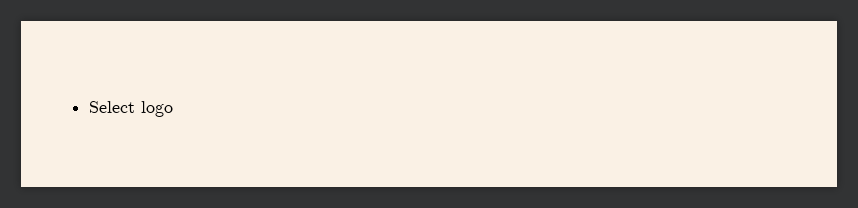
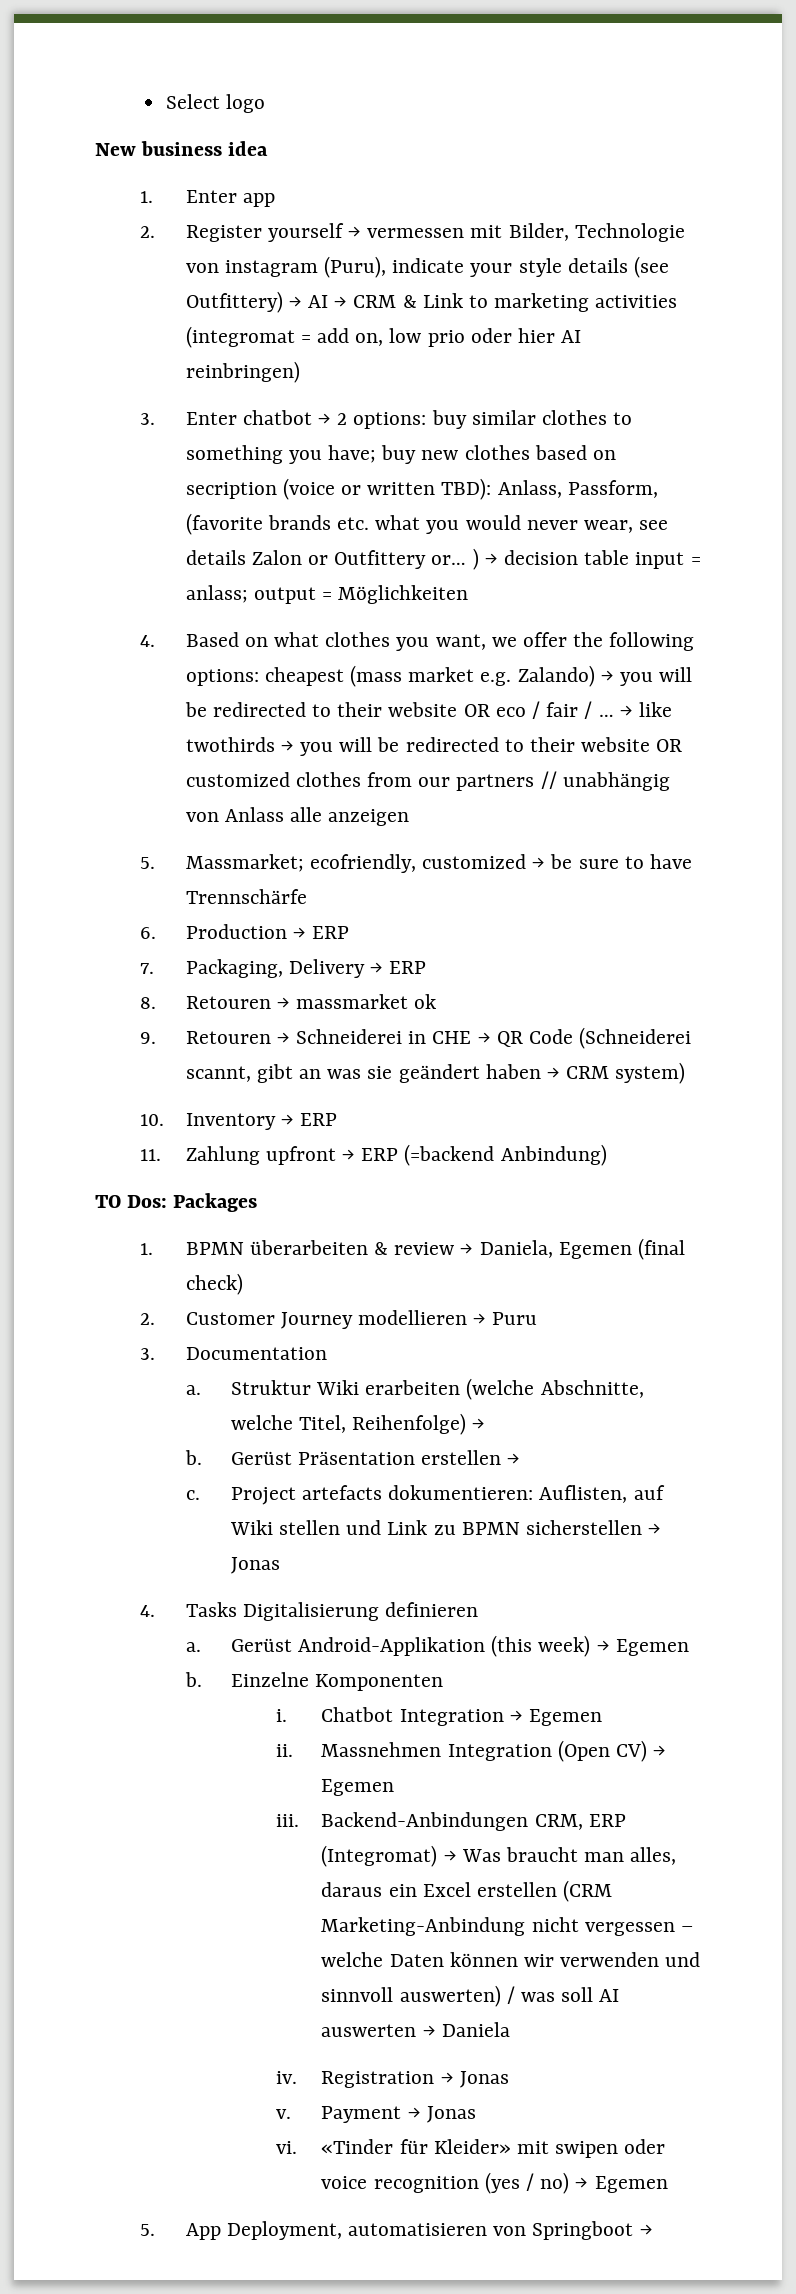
(173, 109) none -> [95,141,269,156] [140,190,275,207] [140,223,685,242] [185,256,670,278] [185,291,678,313] [185,326,582,348] [185,361,300,383] [140,410,633,429] [185,445,617,464] [185,478,658,500] [185,513,669,535] [185,548,701,570] [185,585,469,604] [140,632,695,651] [185,665,693,687] [184,701,673,719] [185,737,683,756] [185,771,670,791] [185,807,410,826] [140,854,693,873] [185,889,307,904] [140,924,349,939] [140,959,427,978] [140,994,437,1009] [140,1027,692,1049] [185,1062,686,1084] [140,1113,337,1130] [140,1144,607,1166] [95,1193,258,1212] [140,1238,686,1260] [185,1273,243,1295] [140,1310,538,1329] [140,1347,327,1360] [185,1378,644,1400] [230,1413,486,1435] [184,1450,521,1465] [185,1485,665,1505] [229,1520,662,1535] [230,1557,280,1574] [140,1602,478,1621] [185,1635,689,1657] [184,1672,444,1691] [276,1707,602,1726] [276,1740,667,1762] [321,1779,395,1796] [276,1812,626,1831] [321,1845,677,1867] [321,1880,613,1902] [321,1917,693,1936] [321,1952,701,1967] [321,1985,620,2007] [321,2022,510,2037] [276,2071,509,2088] [276,2106,476,2123] [276,2139,666,2158] [321,2172,668,2194] [140,2221,653,2240] // New business idea // 1. Enter app // 2. Register yourself → vermessen mit Bilder, Technologie von instagram (Puru), indicate your style details (see Outfittery) → AI → CRM & Link to marketing activities (integromat = add on, low prio oder hier AI reinbringen) // 3. Enter chatbot → 2 options: buy similar clothes to something you have; buy new clothes based on secription (voice or written TBD): Anlass, Passform, (favorite brands etc. what you would never wear, see details Zalon or Outfittery or… ) → decision table input = anlass; output = Möglichkeiten // 4. Based on what clothes you want, we offer the following options: cheapest (mass market e.g. Zalando) → you will be redirected to their website OR eco / fair / … → like twothirds → you will be redirected to their website OR customized clothes from our partners // unabhängig von Anlass alle anzeigen // 5. Massmarket; ecofriendly, customized → be sure to have Trennschärfe // 6. Production → ERP // 7. Packaging, Delivery → ERP // 8. Retouren → massmarket ok // 9. Retouren → Schneiderei in CHE → QR Code (Schneiderei scannt, gibt an was sie geändert haben → CRM system) // 10. Inventory → ERP // 11. Zahlung upfront → ERP (=backend Anbindung) // TO Dos: Packages // 1. BPMN überarbeiten & review → Daniela, Egemen (final check) // 2. Customer Journey modellieren → Puru // 3. Documentation // a. Struktur Wiki erarbeiten (welche Abschnitte, welche Titel, Reihenfolge) → // b. Gerüst Präsentation erstellen → // c. Project artefacts dokumentieren: Auflisten, auf Wiki stellen und Link zu BPMN sicherstellen → Jonas // 4. Tasks Digitalisierung definieren // a. Gerüst Android-Applikation (this week) → Egemen // b. Einzelne Komponenten // i. Chatbot Integration → Egemen // ii. Massnehmen Integration (Open CV) → Egemen // iii. Backend-Anbindungen CRM, ERP (Integromat) → Was braucht man alles, daraus ein Excel erstellen (CRM Marketing-Anbindung nicht vergessen – welche Daten können wir verwenden und sinnvoll auswerten) / was soll AI auswerten → Daniela // iv. Registration → Jonas // v. Payment → Jonas // vi. «Tinder für Kleider» mit swipen oder voice recognition (yes / no) → Egemen // 5. App Deployment, automatisieren von Springboot →

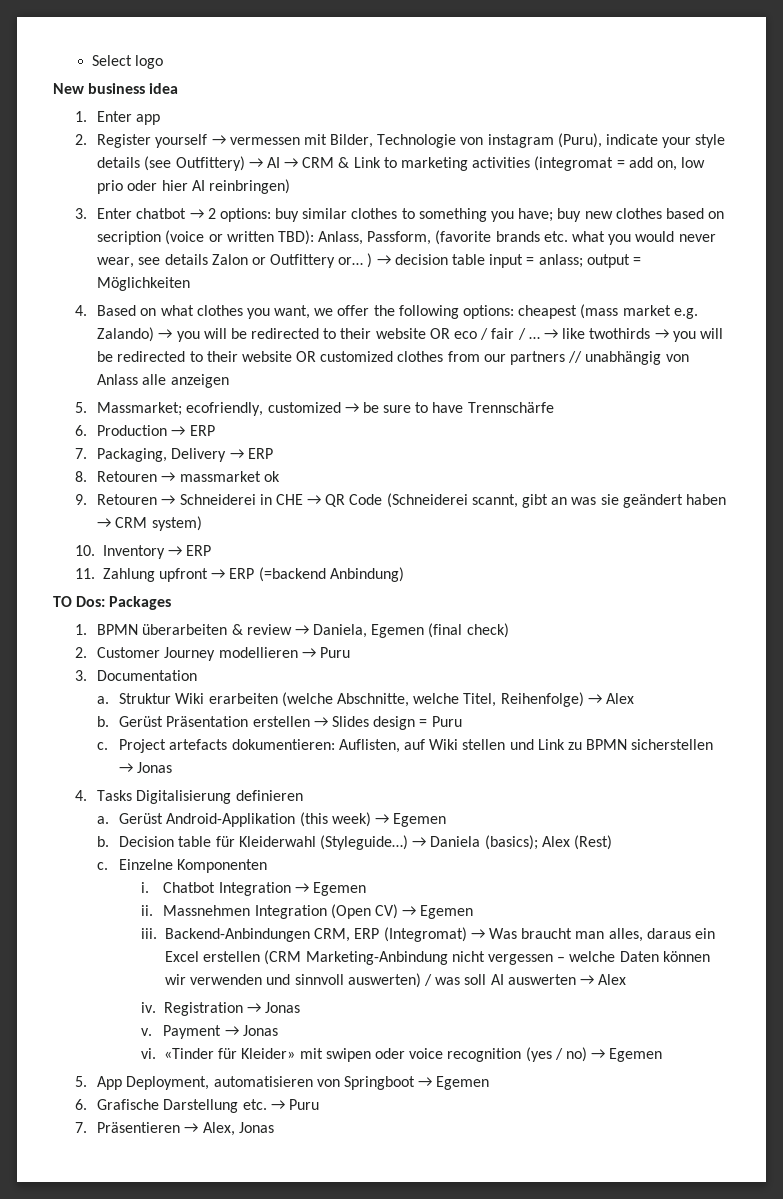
(486, 1424) none -> [605,693,634,704] Alex
(521, 1459) none -> [331,716,462,730] Slides design = Puru
(202, 1679) none -> [119,835,612,850] [97,862,109,870] Decision table für Kleiderwahl (Styleguide…) → Daniela (basics); Alex (Rest) // c.
[441,2022,510,2037] Daniela -> [598,974,627,985] Alex
(653, 2230) none -> [436,1076,490,1090] [75,1099,319,1113] [75,1122,274,1136] Egemen // 6. Grafische Darstellung etc. → Puru // 7. Präsentieren → Alex, Jonas

